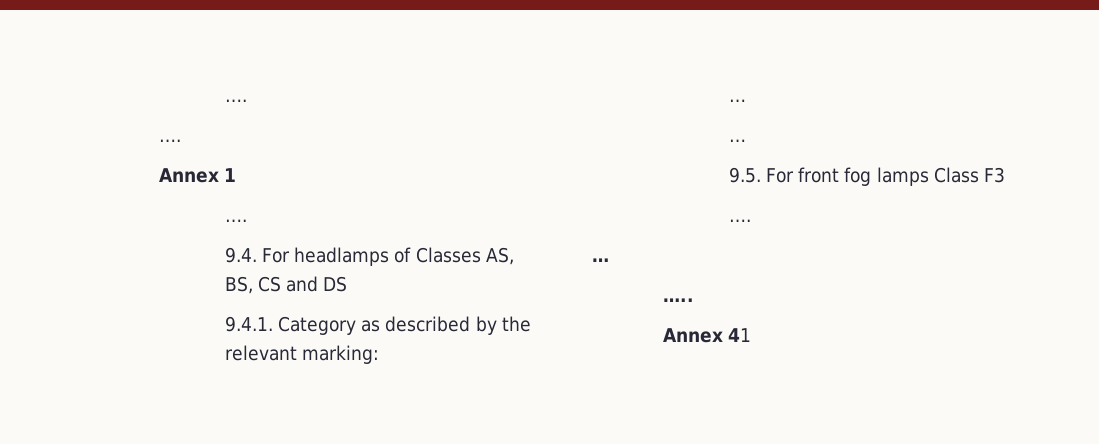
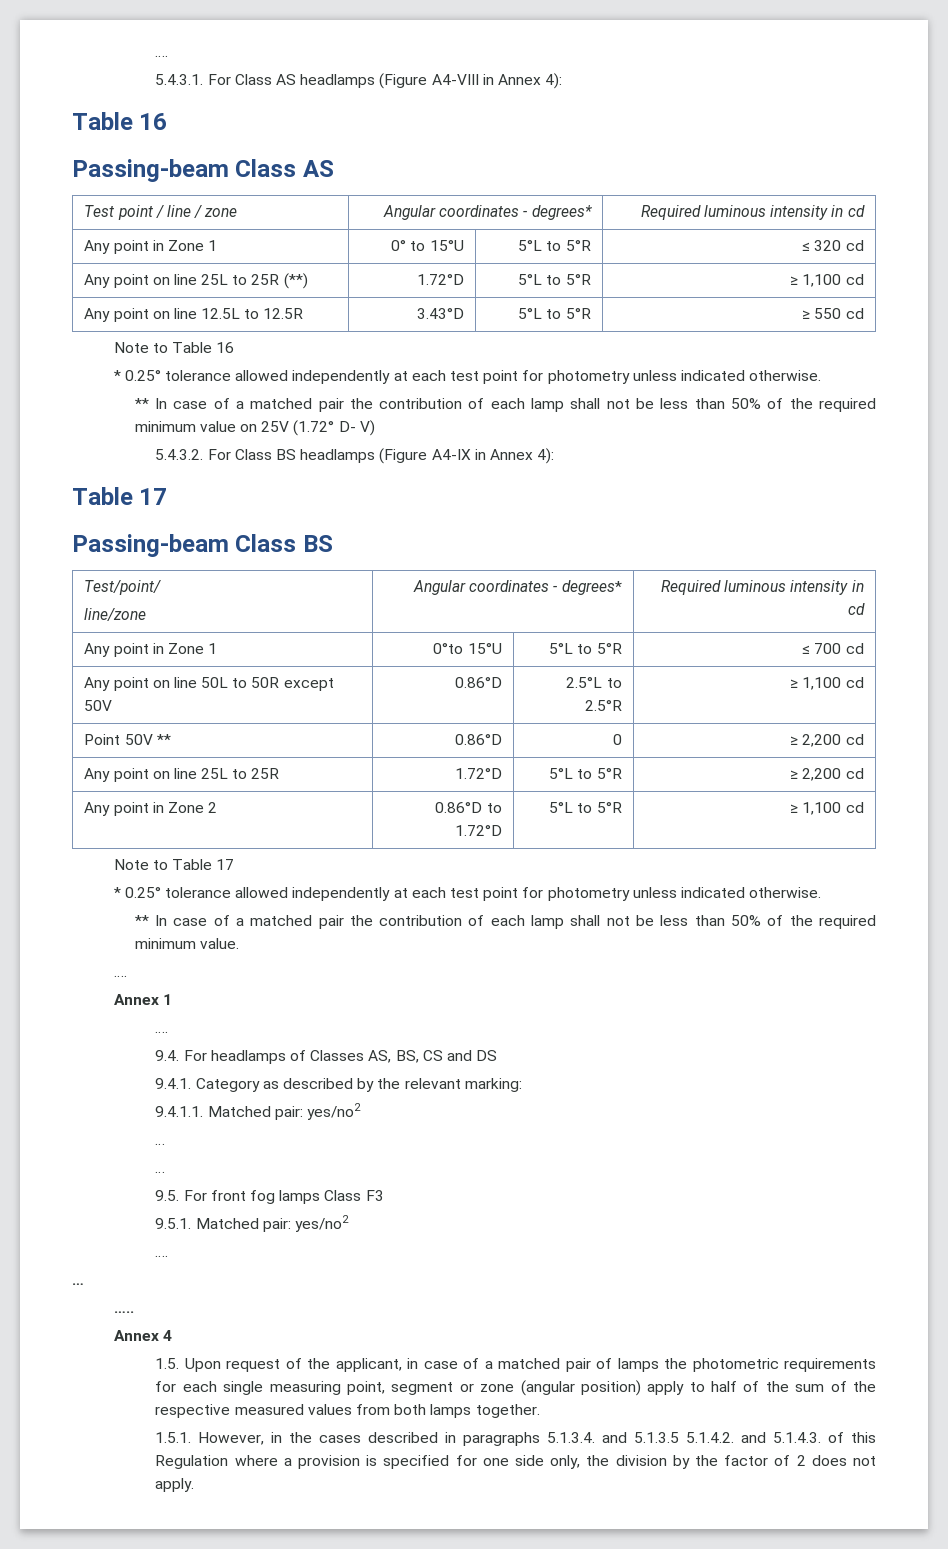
[225,99,248,102] …. -> [155,55,169,57] [155,73,563,89] [72,112,168,130] [72,159,334,182] [84,205,238,220] [383,205,592,220] [640,205,865,220] [84,240,218,254] [391,240,464,251] [518,240,591,251] [802,240,864,251] [84,273,308,289] [416,274,464,285] [518,274,591,285] [790,274,864,287] [84,308,304,322] [416,308,464,319] [518,308,591,319] [802,308,864,319] [113,342,235,353] [113,370,822,384] [134,398,877,412] [134,420,375,436] [155,448,555,464] [72,487,168,505] [72,534,333,557] [84,580,162,595] [84,608,147,621] [413,580,622,595] [661,580,864,595] [847,603,865,615] [84,643,218,657] [433,643,502,654] [549,643,622,654] [802,643,864,654] [84,677,334,691] [84,700,113,711] [454,677,502,688] [566,677,622,688] [584,700,622,711] [790,677,864,690] [84,734,171,745] [454,734,502,745] [612,734,622,745] [790,734,864,747] [84,768,280,782] [454,768,502,779] [549,768,622,779] [790,768,864,781] [84,802,218,816] [435,802,502,813] [454,825,502,836] [549,802,622,813] [790,802,864,815] [113,859,235,870] [113,887,822,901] [134,915,877,929] [134,938,239,949] …. // 5.4.3.1. For Class AS headlamps (Figure A4-VIII in Annex 4): // Table 16 // Passing-beam Class AS // Test point / line / zone | Angular coordinates - degrees* | Required luminous intensity in cd // Any point in Zone 1 | 0° to 15°U | 5°L to 5°R | ≤ 320 cd // Any point on line 25L to 25R (**) | 1.72°D | 5°L to 5°R | ≥ 1,100 cd // Any point on line 12.5L to 12.5R | 3.43°D | 5°L to 5°R | ≥ 550 cd // Note to Table 16 // * 0.25° tolerance allowed independently at each test point for photometry unless indicated otherwise. // ** In case of a matched pair the contribution of each lamp shall not be less than 50% of the required minimum value on 25V (1.72° D- V) // 5.4.3.2. For Class BS headlamps (Figure A4-IX in Annex 4): // Table 17 // Passing-beam Class BS // Test/point/ // line/zone | Angular coordinates - degrees* | Required luminous intensity in cd // Any point in Zone 1 | 0°to 15°U | 5°L to 5°R | ≤ 700 cd // Any point on line 50L to 50R except 50V | 0.86°D | 2.5°L to 2.5°R | ≥ 1,100 cd // Point 50V ** | 0.86°D | 0 | ≥ 2,200 cd // Any point on line 25L to 25R | 1.72°D | 5°L to 5°R | ≥ 2,200 cd // Any point in Zone 2 | 0.86°D to 1.72°D | 5°L to 5°R | ≥ 1,100 cd // Note to Table 17 // * 0.25° tolerance allowed independently at each test point for photometry unless indicated otherwise. // ** In case of a matched pair the contribution of each lamp shall not be less than 50% of the required minimum value.
(380, 354) none -> [155,1103,361,1120] // 9.4.1.1. Matched pair: yes/no2
(1005, 175) none -> [155,1215,349,1232] // 9.5.1. Matched pair: yes/no2
[727,328,751,342] 41 -> [162,1330,172,1341] [155,1358,877,1372] [155,1380,876,1396] [155,1404,540,1418] [155,1432,877,1446] [155,1455,876,1469] [155,1478,195,1492] 4 // 1.5. Upon request of the applicant, in case of a matched pair of lamps the photometric requirements for each single measuring point, segment or zone (angular position) apply to half of the sum of the respective measured values from both lamps together. // 1.5.1. However, in the cases described in paragraphs 5.1.3.4. and 5.1.3.5 5.1.4.2. and 5.1.4.3. of this Regulation where a provision is specified for one side only, the division by the factor of 2 does not apply.

